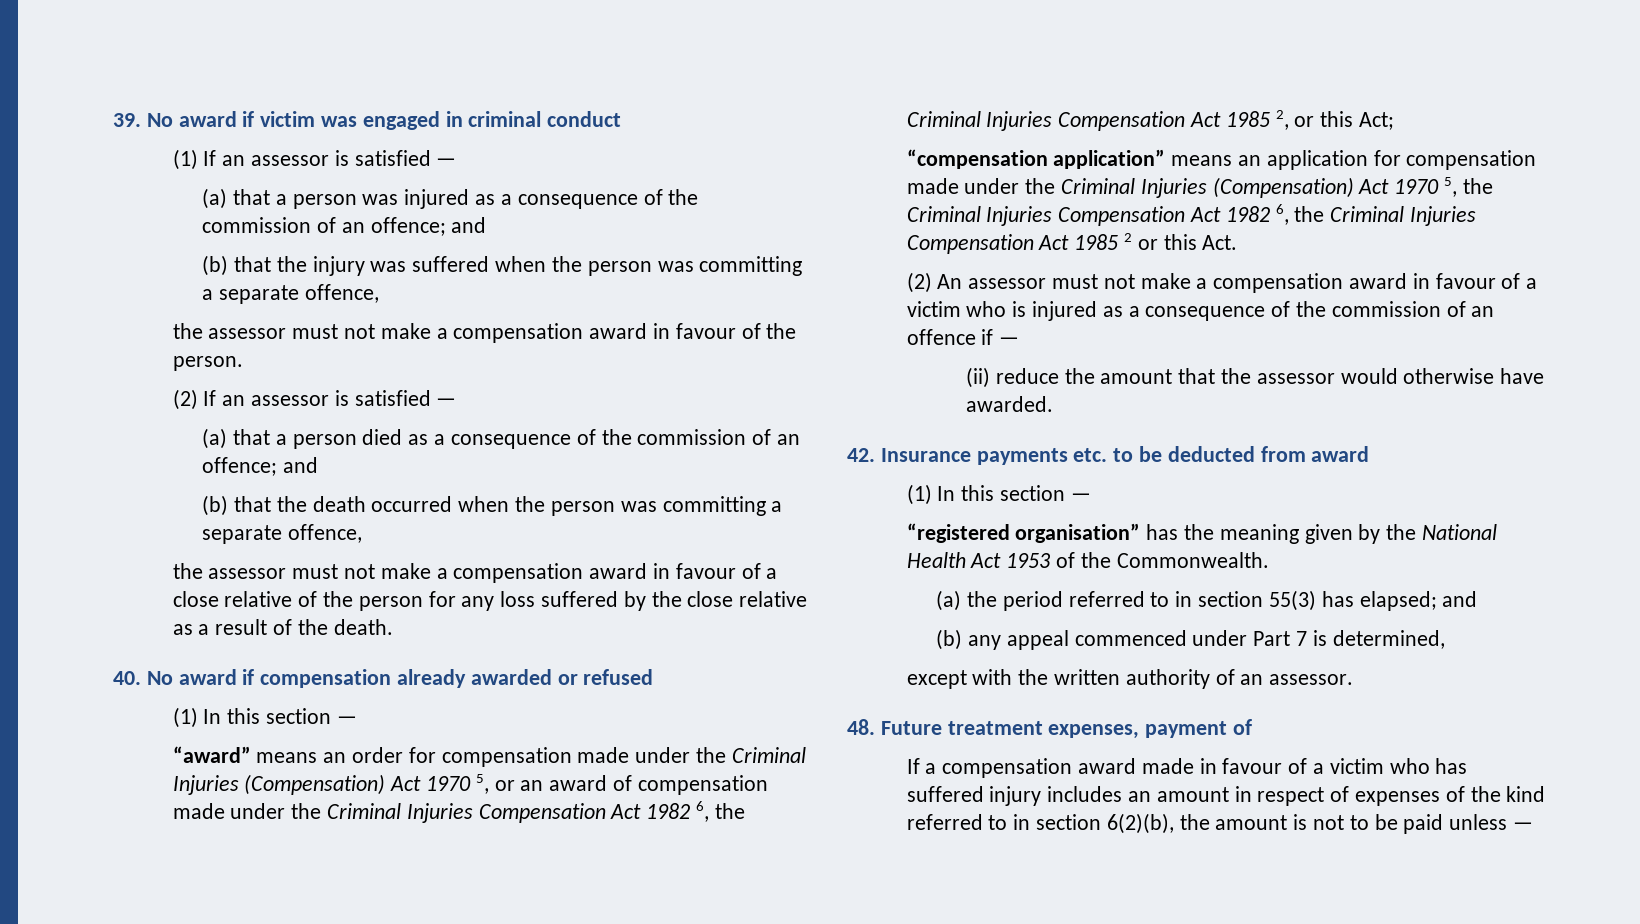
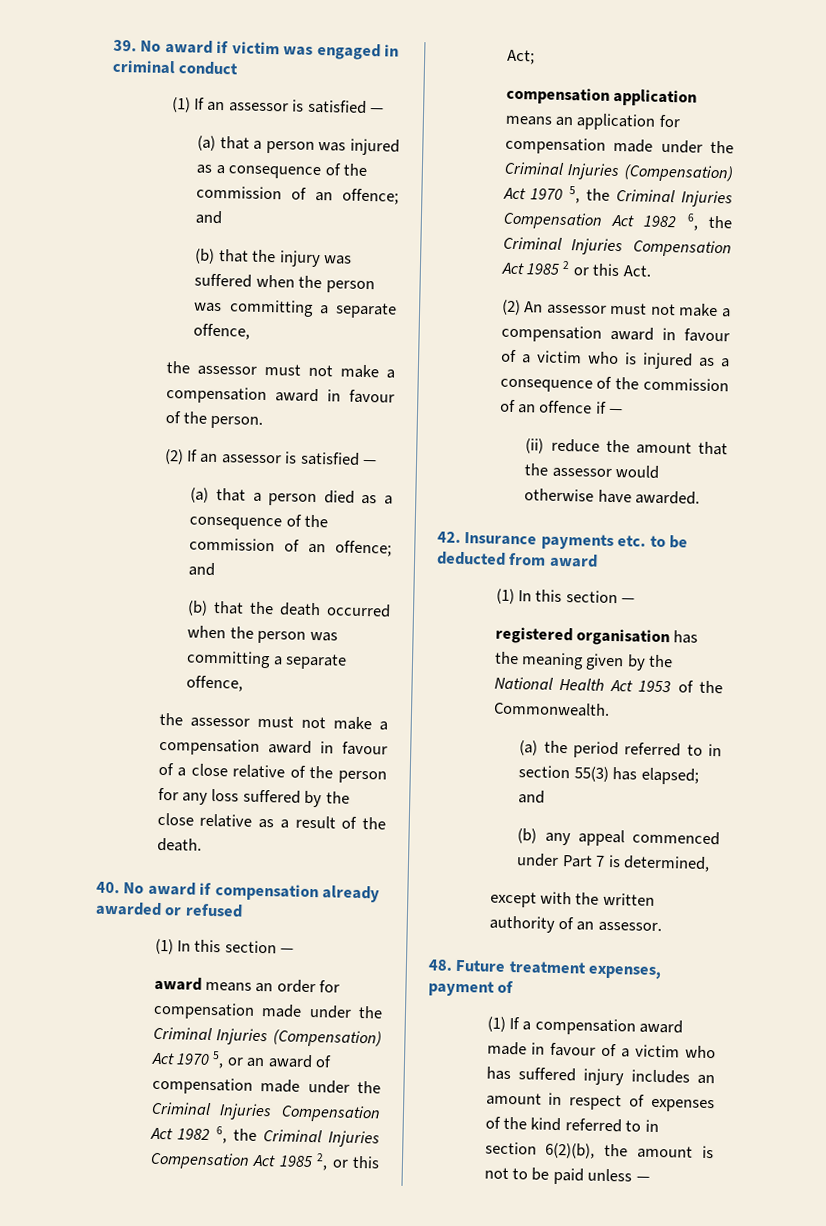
[172,746,251,763] “award” -> [153,976,202,991] award
[906,149,1166,169] “compensation application” -> [505,86,697,107] compensation application
[906,523,1141,543] “registered organisation” -> [494,626,670,647] registered organisation
(1253, 727) none -> [486,1016,506,1032] (1)

